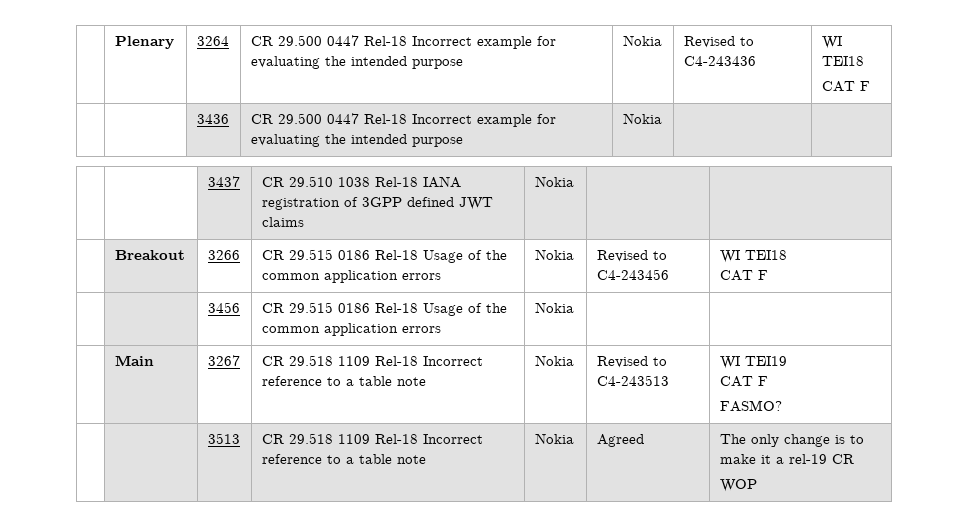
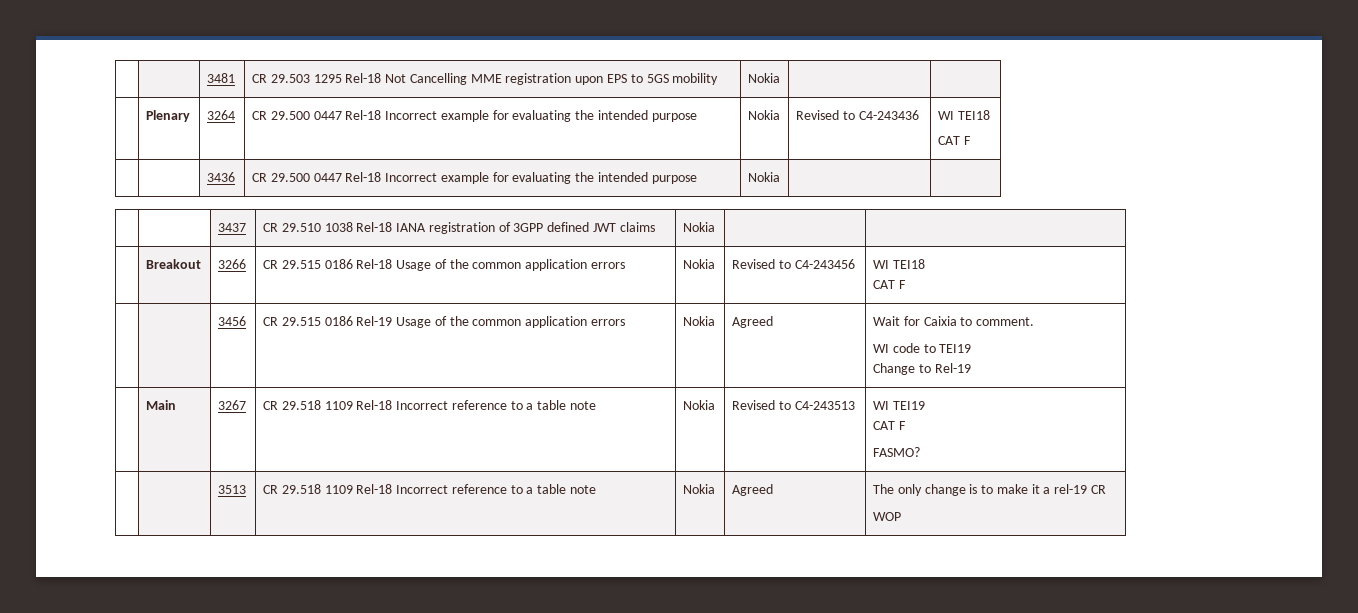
(114, 42) | -> [206,73,235,83] [251,73,719,85] [747,73,780,83] | | 3481 | CR 29.503 1295 Rel-18 Not Cancelling MME registration upon EPS to 5GS mobility | Nokia | | // |
[374,303,507,316] [261,323,441,336] [534,302,574,313] Rel-18 Usage of the common application errors | Nokia | | -> [356,316,625,328] [682,316,715,326] [731,316,773,328] [872,316,1035,326] [872,343,972,353] [872,363,971,375] Rel-19 Usage of the common application errors | Nokia | Agreed | Wait for Caixia to comment. // WI code to TEI19 // Change to Rel-19

